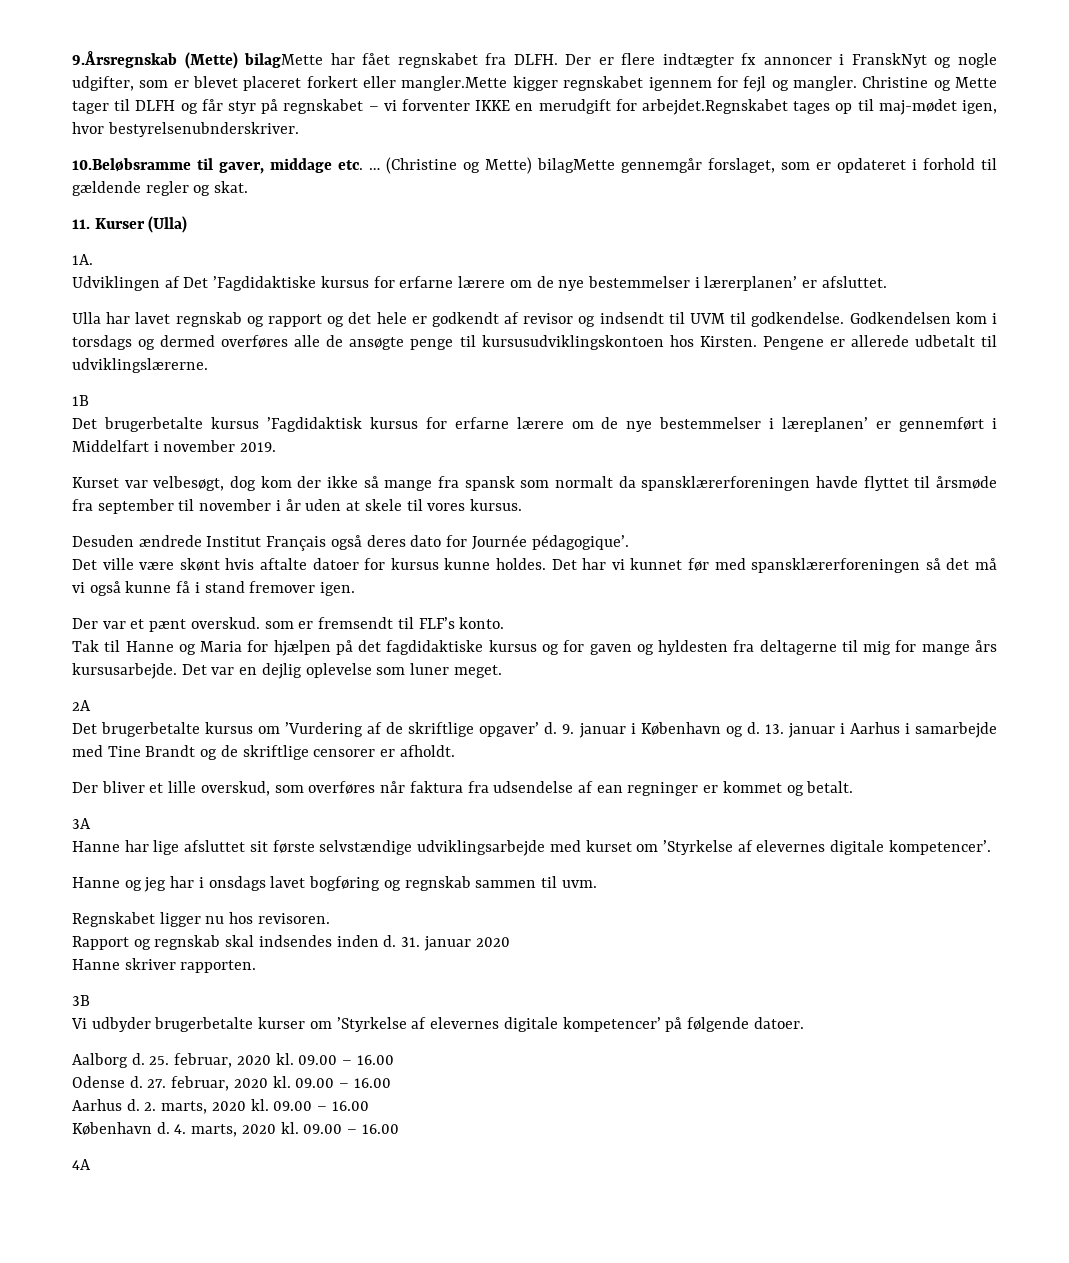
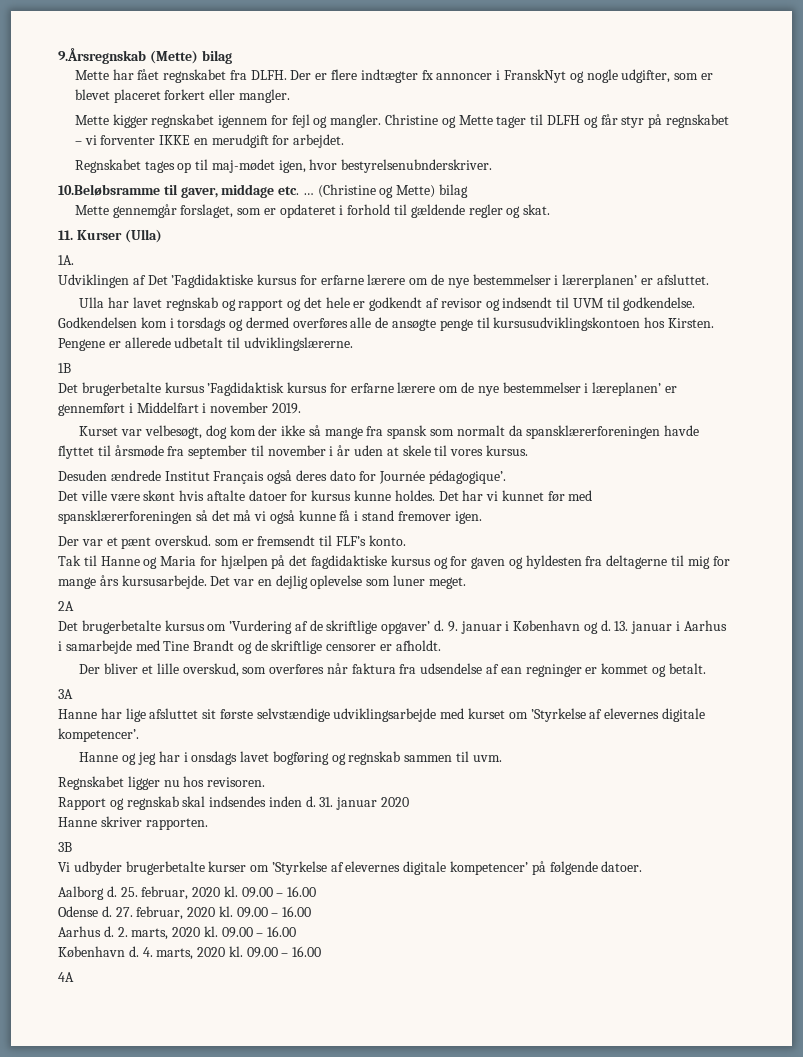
[244,53,324,68] bilagMette -> [201,50,232,64] [74,70,109,80] bilag // Mette
[401,76,508,91] mangler.Mette -> [238,89,290,103] [74,115,109,125] mangler. // Mette
[642,99,788,115] arbejdet.Regnskabet -> [293,134,345,148] [74,159,141,173] arbejdet. // Regnskabet
[537,158,615,173] bilagMette -> [439,184,469,198] [74,205,109,215] bilag // Mette

